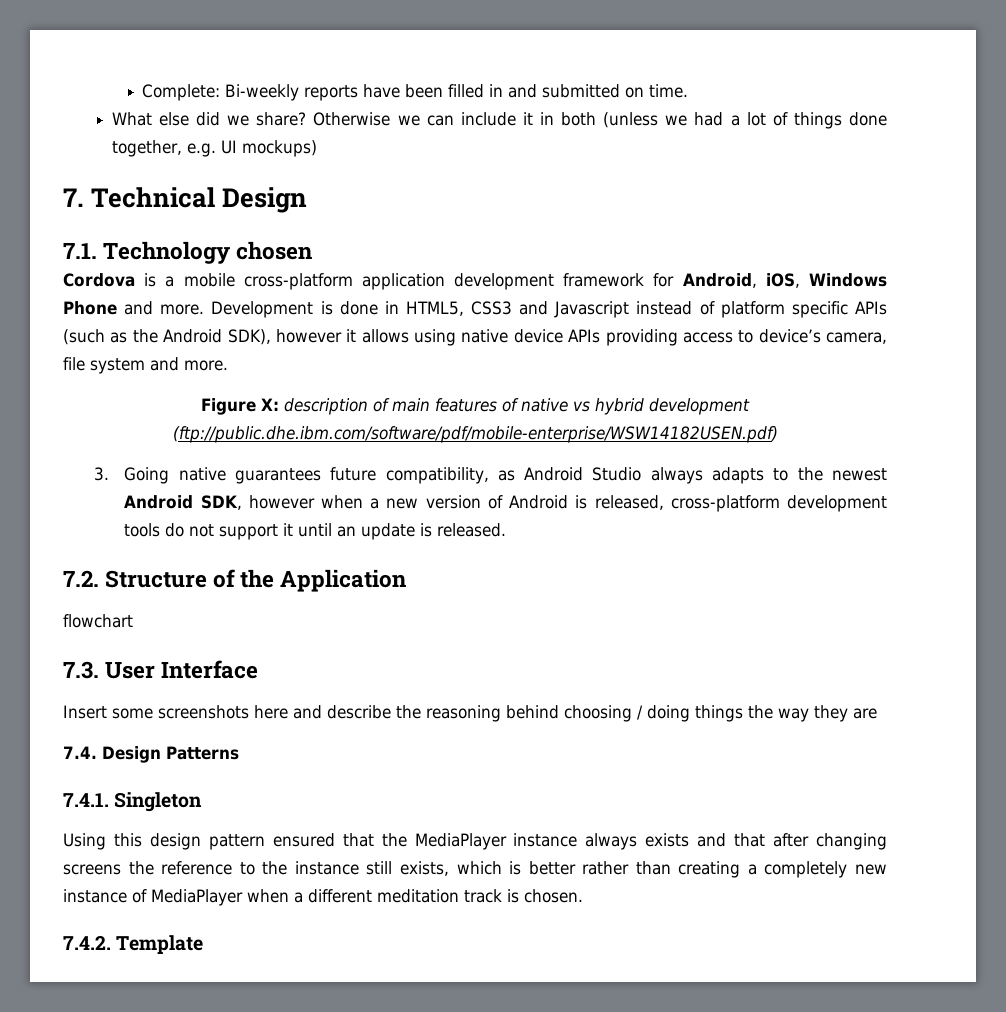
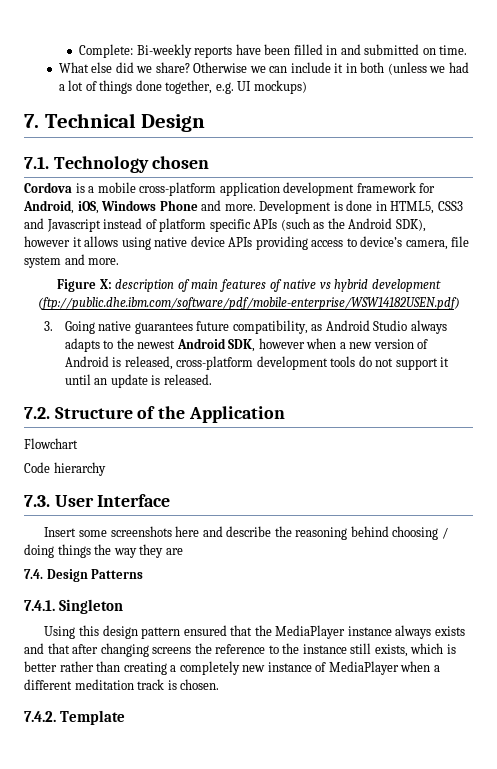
[63,614,133,628] flowchart -> [24,438,78,449] [24,462,106,476] Flowchart // Code hierarchy

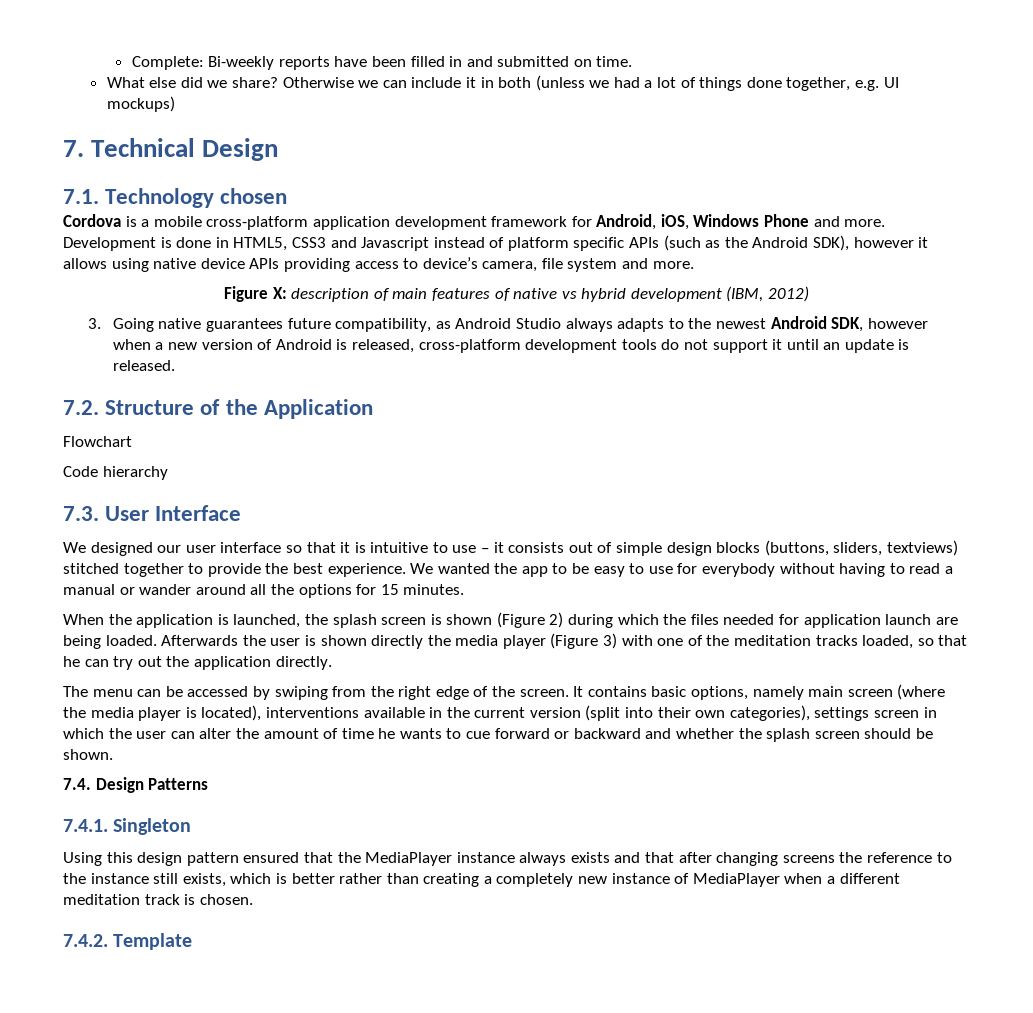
[37,297,460,310] (ftp://public.dhe.ibm.com/software/pdf/mobile-enterprise/WSW14182USEN.pdf) -> [726,286,810,302] (IBM, 2012)
[44,526,448,540] [24,544,183,558] Insert some screenshots here and describe the reasoning behind choosing / doing things the way they are -> [63,540,958,556] [63,563,953,577] [63,584,465,598] [63,612,958,628] [63,633,968,649] [63,656,332,670] [63,684,946,700] [63,705,937,721] [63,728,933,742] [63,749,113,760] We designed our user interface so that it is intuitive to use – it consists out of simple design blocks (buttons, sliders, textviews) stitched together to provide the best experience. We wanted the app to be easy to use for everybody without having to read a manual or wander around all the options for 15 minutes. // When the application is launched, the splash screen is shown (Figure 2) during which the files needed for application launch are being loaded. Afterwards the user is shown directly the media player (Figure 3) with one of the meditation tracks loaded, so that he can try out the application directly. // The menu can be accessed by swiping from the right edge of the screen. It contains basic options, namely main screen (where the media player is located), interventions available in the current version (split into their own categories), settings screen in which the user can alter the amount of time he wants to cue forward or backward and whether the splash screen should be shown.

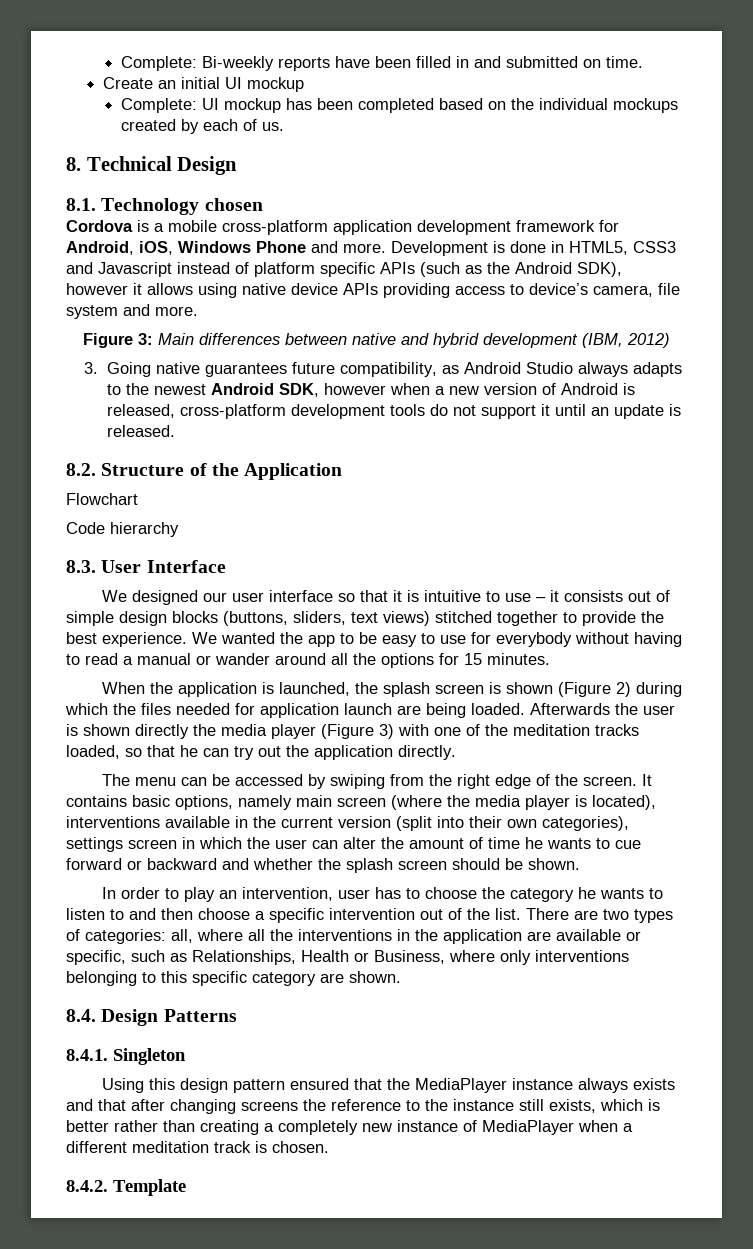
[106,75,899,91] [106,96,175,112] [63,140,84,157] What else did we share? Otherwise we can include it in both (unless we had a lot of things done together, e.g. UI mockups) // 7. -> [102,77,304,92] [120,98,678,113] [120,119,284,134] [66,157,81,171] Create an initial UI mockup // Complete: UI mockup has been completed based on the individual mockups created by each of us. // 8.
[63,189,99,204] 7.1. -> [66,198,96,211] 8.1.
[272,287,577,302] X: description of main features of native vs -> [138,333,429,345] 3: Main differences between native and
[63,400,99,415] 7.2. -> [66,463,96,476] 8.2.
[63,506,99,521] 7.3. -> [66,560,96,573] 8.3.
[886,540,958,556] textviews) -> [351,611,430,626] text views)
[63,778,91,790] 7.4. -> [102,887,664,902] [66,908,673,923] [66,929,641,944] [66,950,629,965] [66,971,401,986] [66,1009,96,1022] In order to play an intervention, user has to choose the category he wants to listen to and then choose a specific intervention out of the list. There are two types of categories: all, where all the interventions in the application are available or specific, such as Relationships, Health or Business, where only interventions belonging to this specific category are shown. // 8.4.
[63,819,108,832] 7.4.1. -> [66,1049,108,1061] 8.4.1.
[63,934,108,947] 7.4.2. -> [66,1180,108,1192] 8.4.2.

